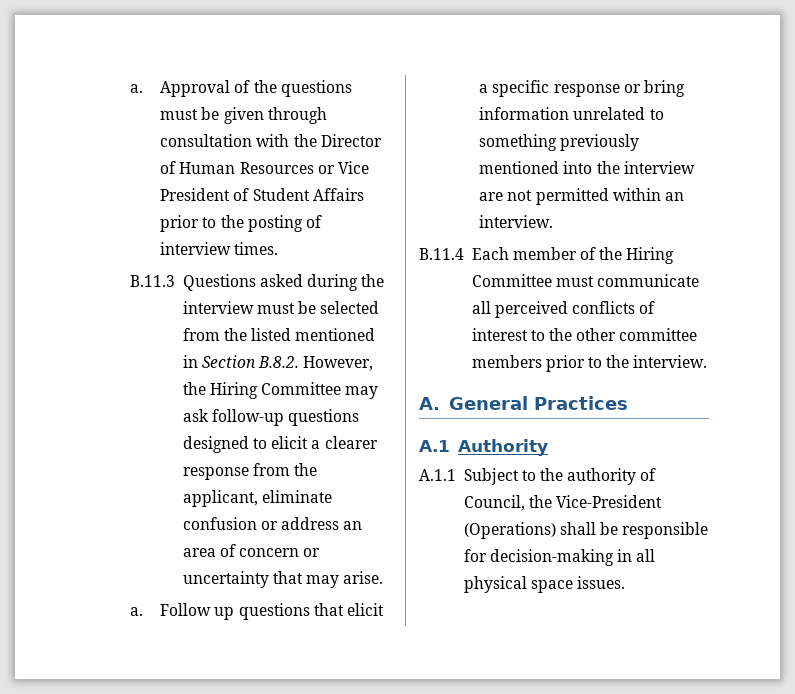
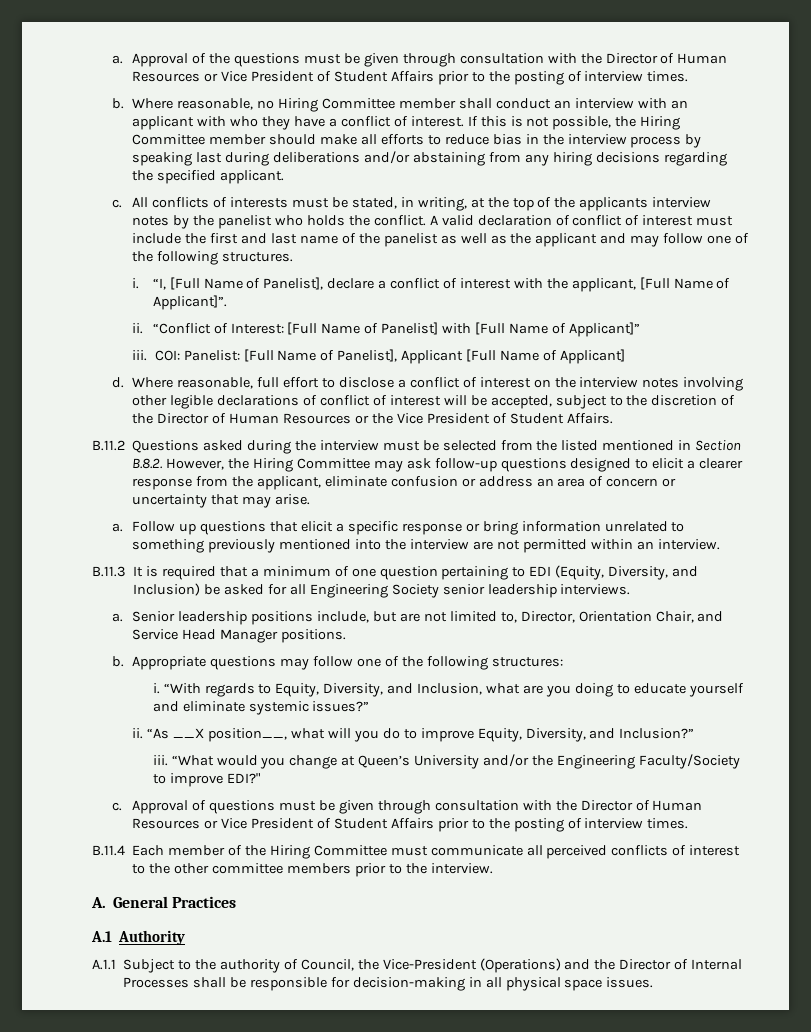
[130,275,176,287] B.11.3 -> [112,98,688,112] [132,116,681,130] [132,134,702,148] [132,151,727,166] [132,170,285,184] [112,197,712,211] [132,215,734,229] [132,233,749,247] [132,251,294,265] [132,277,731,292] [152,295,227,310] [132,322,640,337] [132,349,625,364] [112,377,744,391] [132,395,736,409] [132,413,613,424] [92,440,125,451] b. Where reasonable, no Hiring Committee member shall conduct an interview with an applicant with who they have a conflict of interest. If this is not possible, the Hiring Committee member should make all efforts to reduce bias in the interview process by speaking last during deliberations and/or abstaining from any hiring decisions regarding the specified applicant. // c. All conflicts of interests must be stated, in writing, at the top of the applicants interview notes by the panelist who holds the conflict. A valid declaration of conflict of interest must include the first and last name of the panelist as well as the applicant and may follow one of the following structures. // i. “I, [Full Name of Panelist], declare a conflict of interest with the applicant, [Full Name of Applicant]”. // ii. “Conflict of Interest: [Full Name of Panelist] with [Full Name of Applicant]” // iii. COI: Panelist: [Full Name of Panelist], Applicant [Full Name of Applicant] // d. Where reasonable, full effort to disclose a conflict of interest on the interview notes involving other legible declarations of conflict of interest will be accepted, subject to the discretion of the Director of Human Resources or the Vice President of Student Affairs. // B.11.2
(554, 221) none -> [92,565,699,580] [133,583,631,598] [112,611,724,625] [132,629,347,643] [112,656,563,670] [152,683,744,697] [152,701,370,715] [132,728,695,742] [152,754,740,769] [152,773,260,787] [112,800,703,814] [132,818,689,832] // B.11.3 It is required that a minimum of one question pertaining to EDI (Equity, Diversity, and Inclusion) be asked for all Engineering Society senior leadership interviews. // a. Senior leadership positions include, but are not limited to, Director, Orientation Chair, and Service Head Manager positions. // b. Appropriate questions may follow one of the following structures: // i. “With regards to Equity, Diversity, and Inclusion, what are you doing to educate yourself and eliminate systemic issues?” // ii. “As __X position__, what will you do to improve Equity, Diversity, and Inclusion?” // iii. “What would you change at Queen’s University and/or the Engineering Faculty/Society to improve EDI?" // c. Approval of questions must be given through consultation with the Director of Human Resources or Vice President of Student Affairs prior to the posting of interview times.
(556, 530) none -> [564,959,743,970] [123,977,190,988] and the Director of Internal Processes

